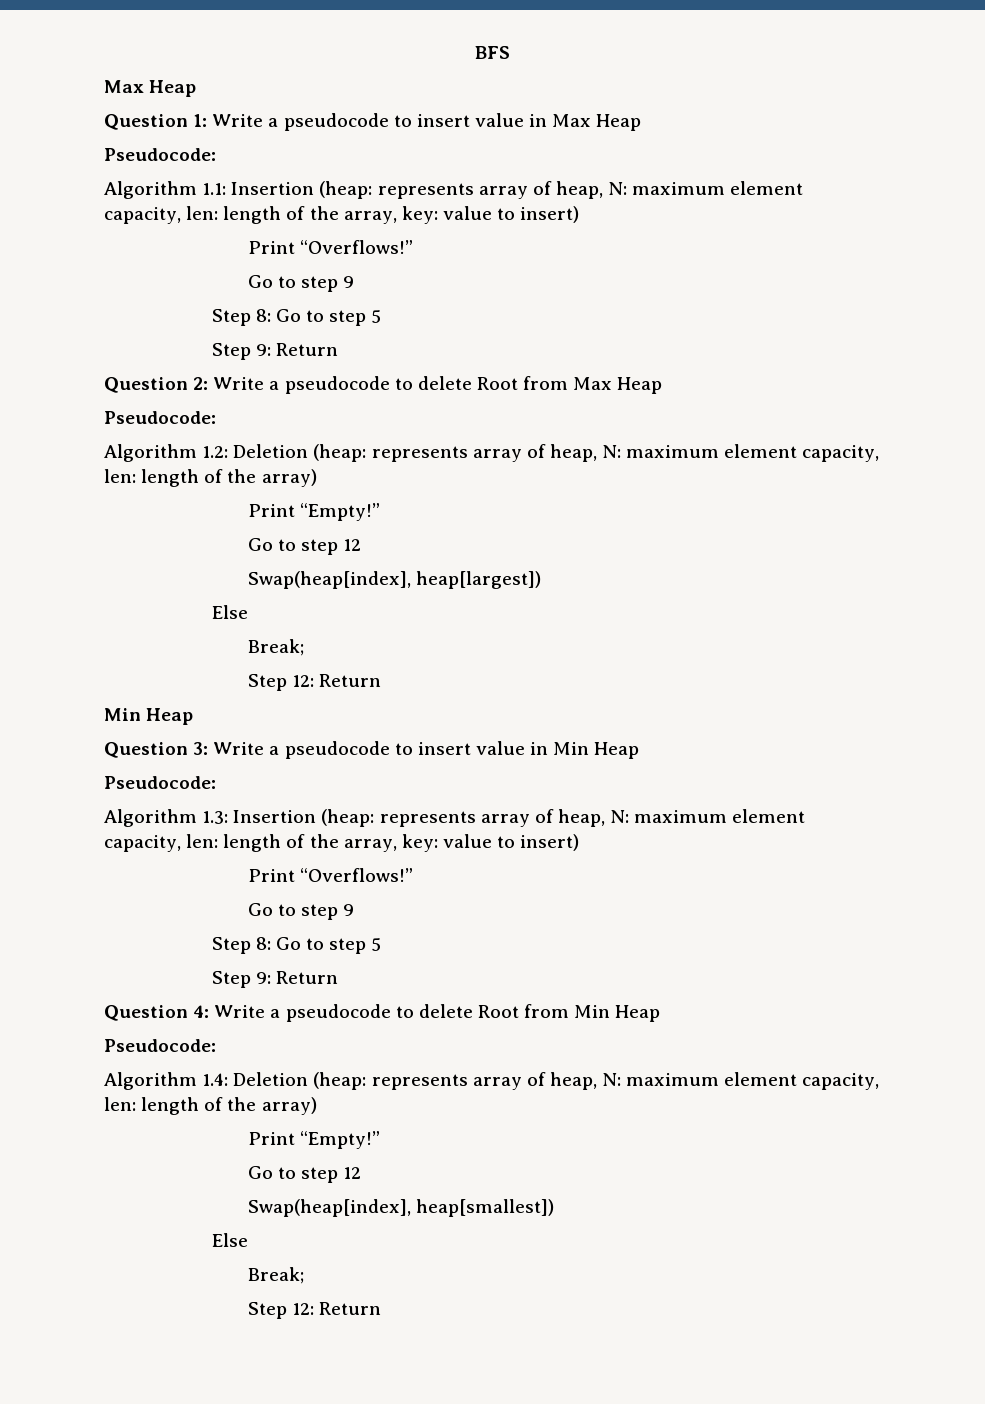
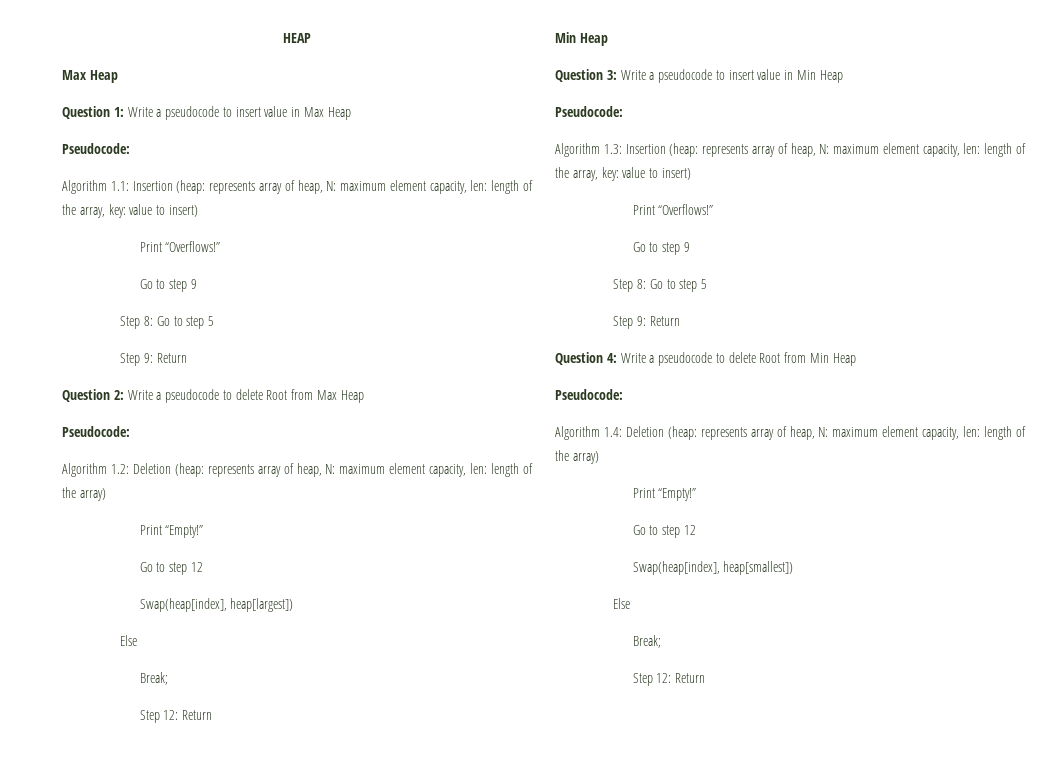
[475,46,510,59] BFS -> [283,33,311,43] HEAP

